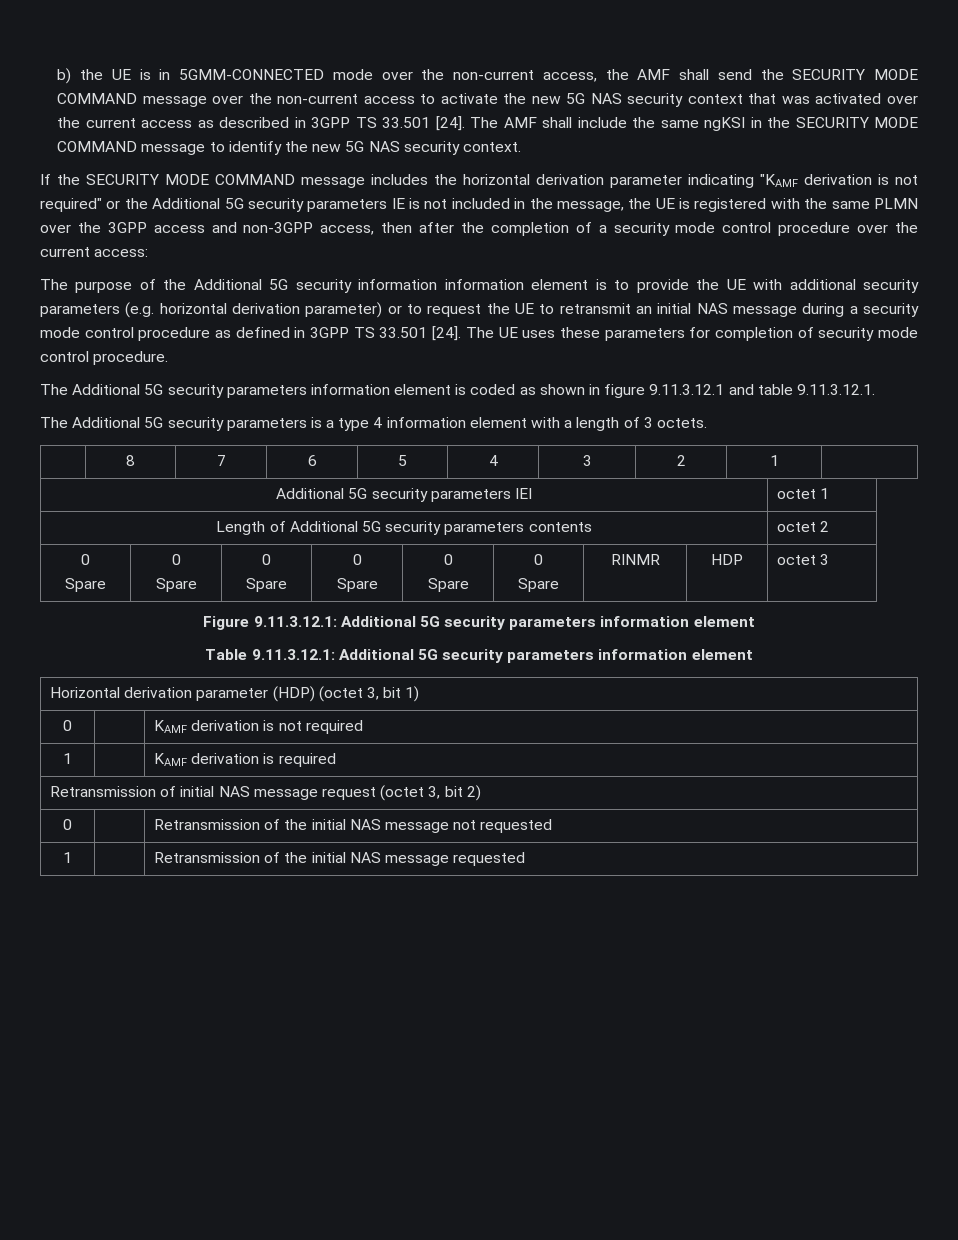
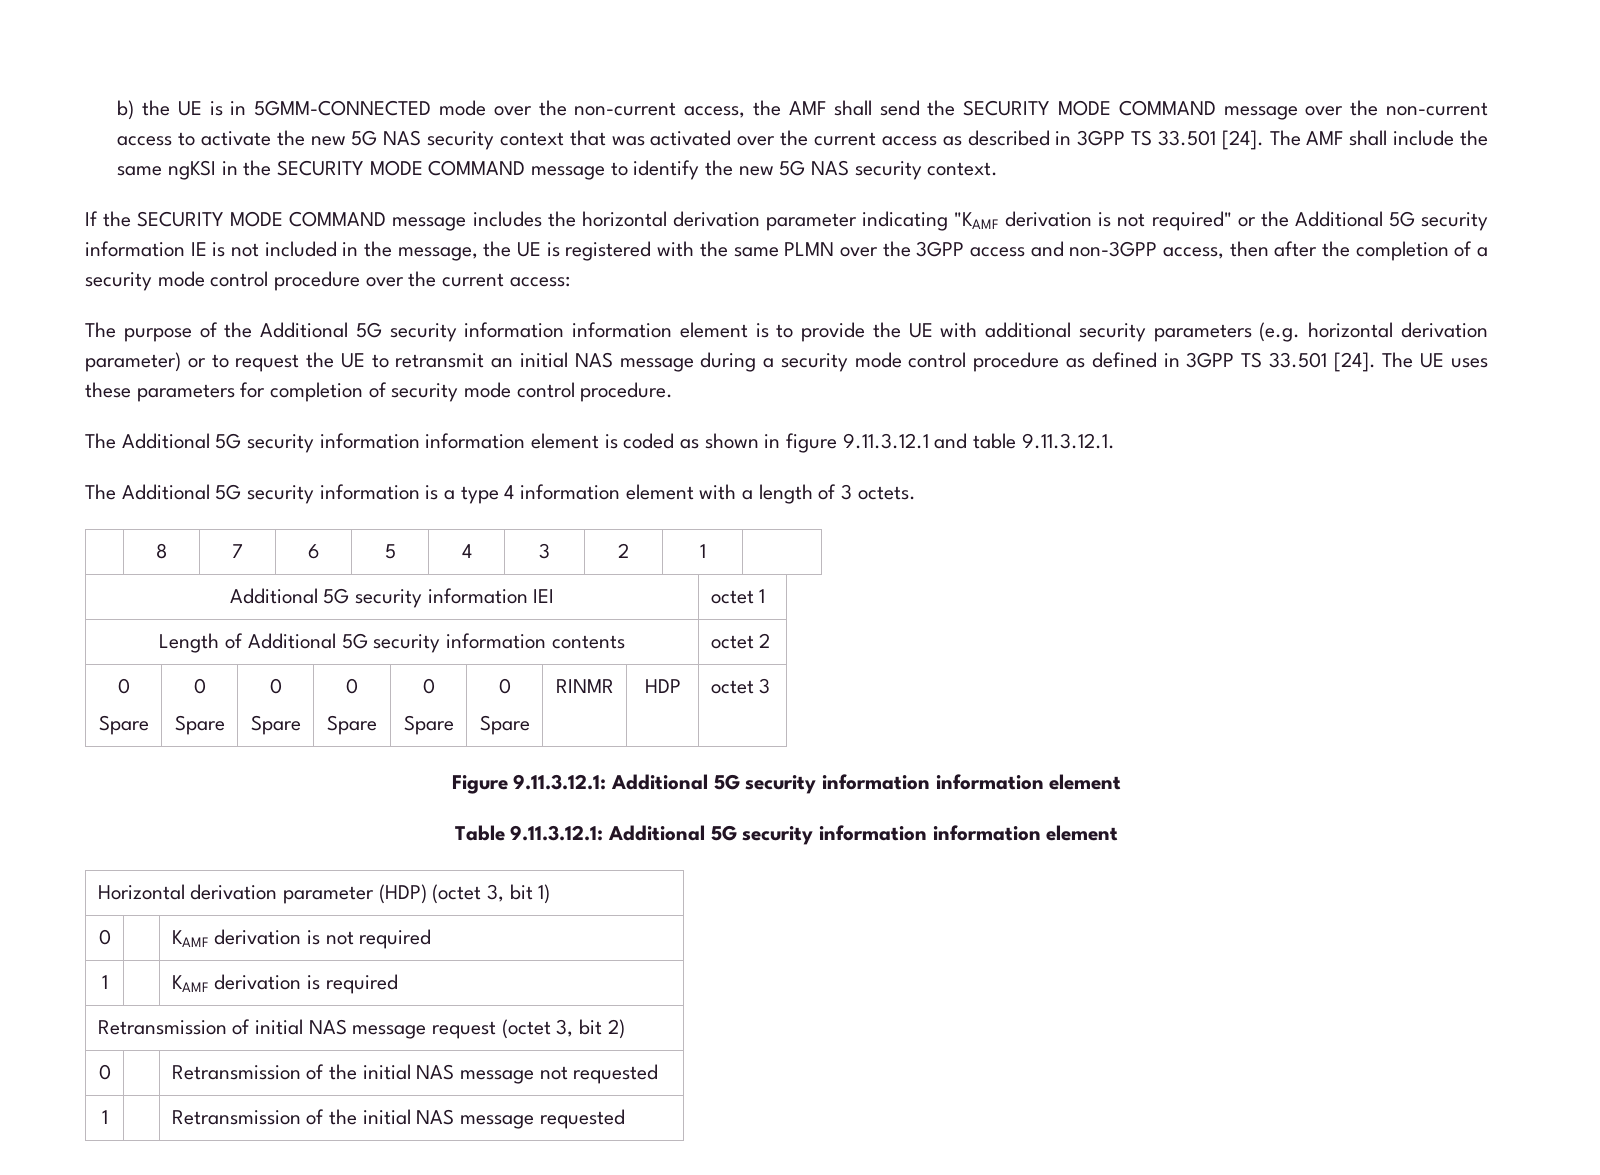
[307,199,388,212] parameters -> [85,241,185,257] information
[226,385,307,398] parameters -> [319,433,420,449] information
[226,418,307,431] parameters -> [319,484,420,500] information
[430,489,511,502] parameters -> [427,588,528,604] information
[444,522,525,535] parameters -> [445,633,546,649] information
[509,617,597,630] parameters -> [822,774,931,790] information
[507,650,595,663] parameters -> [819,825,928,841] information

